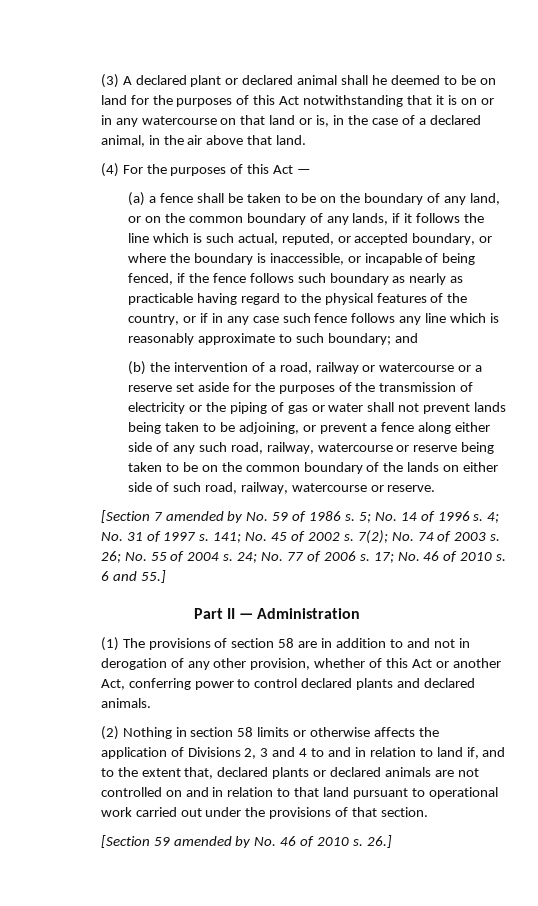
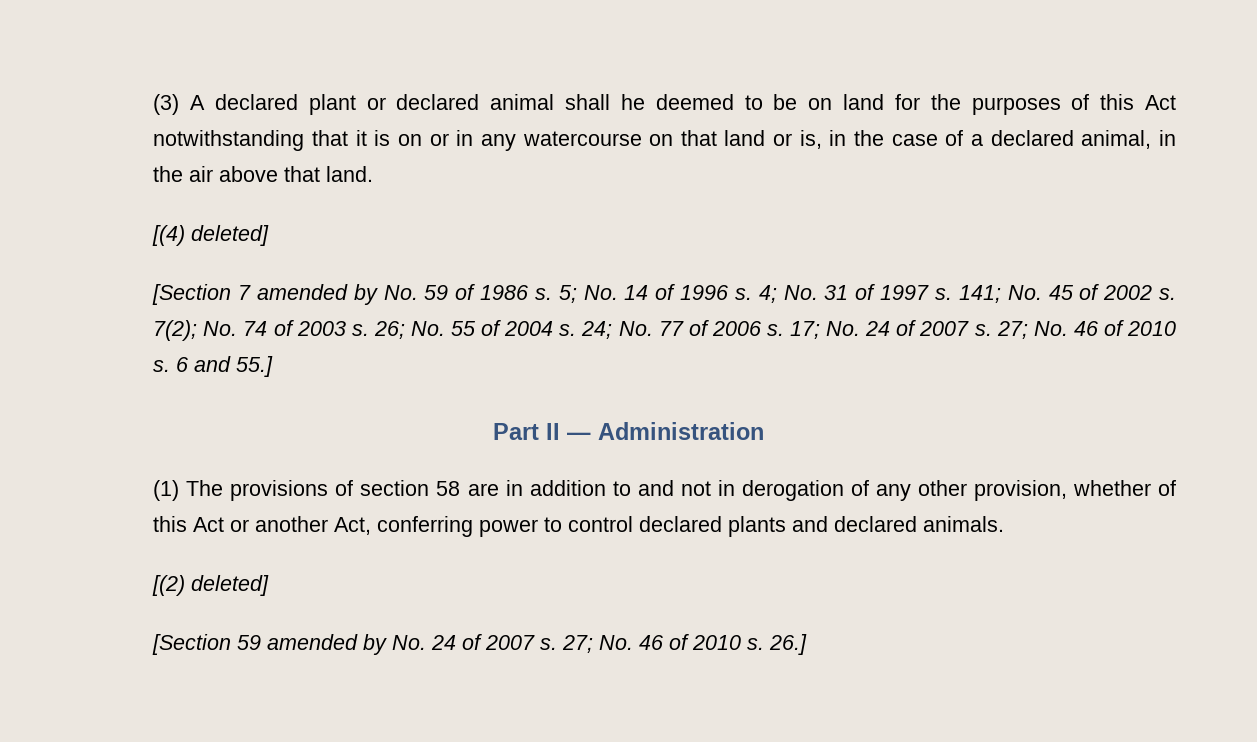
[100,163,312,177] [128,192,500,206] [128,213,485,225] [128,233,493,245] [128,253,476,265] [128,273,464,285] [128,293,468,305] [128,313,499,325] [128,333,418,345] [128,361,483,375] [128,382,474,394] [128,402,507,414] [128,422,491,434] [128,442,495,454] [128,462,499,474] [128,482,436,494] (4) For the purposes of this Act — // (a) a fence shall be taken to be on the boundary of any land, or on the common boundary of any lands, if it follows the line which is such actual, reputed, or accepted boundary, or where the boundary is inaccessible, or incapable of being fenced, if the fence follows such boundary as nearly as practicable having regard to the physical features of the country, or if in any case such fence follows any line which is reasonably approximate to such boundary; and // (b) the intervention of a road, railway or watercourse or a reserve set aside for the purposes of the transmission of electricity or the piping of gas or water shall not prevent lands being taken to be adjoining, or prevent a fence along either side of any such road, railway, watercourse or reserve being taken to be on the common boundary of the lands on either side of such road, railway, watercourse or reserve. -> [152,225,270,246] [(4) deleted]
(420, 556) none -> [865,320,1068,339] 24 of 2007 s. 27; No.
[100,726,439,740] [100,747,506,759] [100,767,479,779] [100,787,498,799] [100,807,428,819] (2) Nothing in section 58 limits or otherwise affects the application of Divisions 2, 3 and 4 to and in relation to land if, and to the extent that, declared plants or declared animals are not controlled on and in relation to that land pursuant to operational work carried out under the provisions of that section. -> [152,575,270,596] [(2) deleted]
(277, 841) none -> [431,634,634,653] 24 of 2007 s. 27; No.

